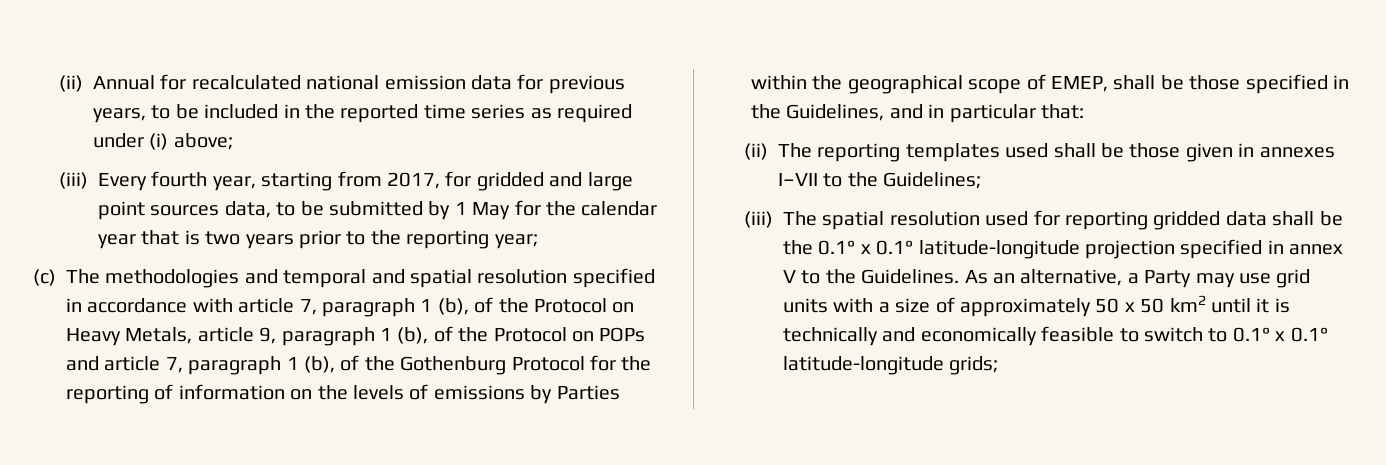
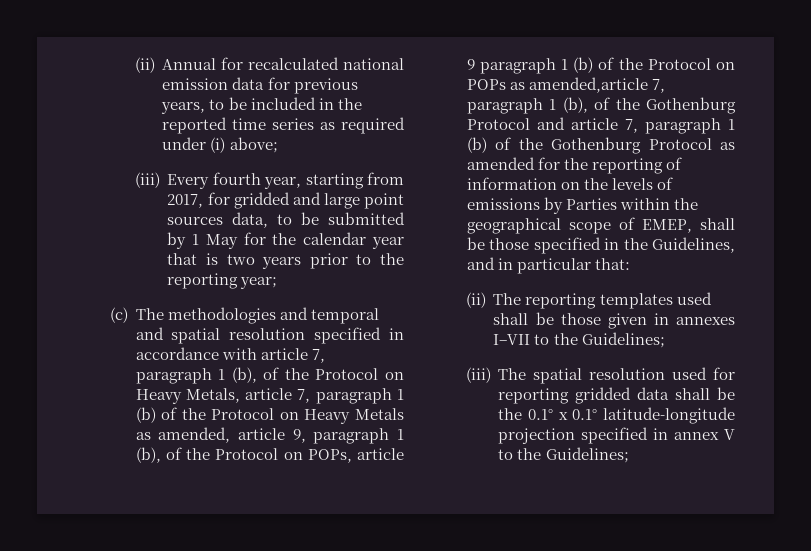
(254, 334) none -> [297,388,405,404] [135,407,404,424] [135,427,285,443] 7, paragraph 1 (b) of the Protocol on Heavy Metals as amended, article
[599,327,646,342] [66,356,161,371] POPs and article -> [307,448,404,463] [466,57,735,74] [466,77,648,93] POPs, article 9 paragraph 1 (b) of the Protocol on POPs as amended,article
(585, 363) none -> [536,117,735,134] [466,137,735,154] [466,157,535,170] and article 7, paragraph 1 (b) of the Gothenburg Protocol as amended
[861,269,1311,288] [783,295,1290,317] [783,326,1328,346] [783,356,999,375] Guidelines. As an alternative, a Party may use grid units with a size of approximately 50 x 50 km2 until it is technically and economically feasible to switch to 0.1° x 0.1° latitude-longitude grids; -> [545,447,629,463] Guidelines;

